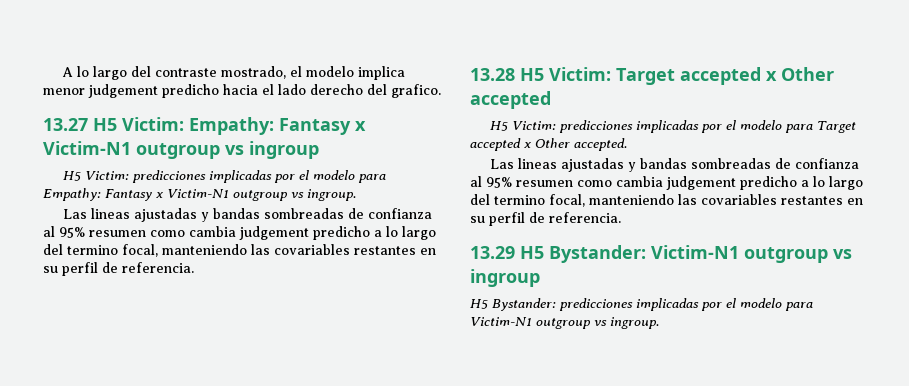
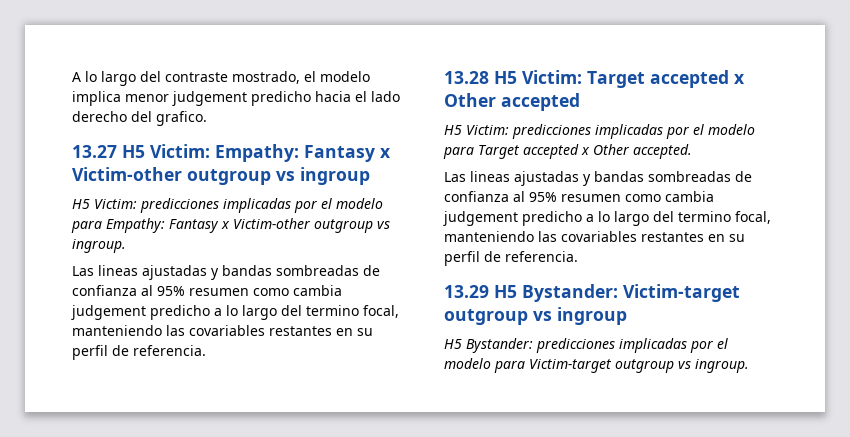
[43,141,131,155] Victim-N1 -> [72,167,182,181] Victim-other
[167,189,229,198] Victim-N1 -> [233,218,310,229] Victim-other
[651,245,739,259] Victim-N1 -> [623,284,740,302] Victim-target
[470,317,532,326] Victim-N1 -> [529,359,612,373] Victim-target

